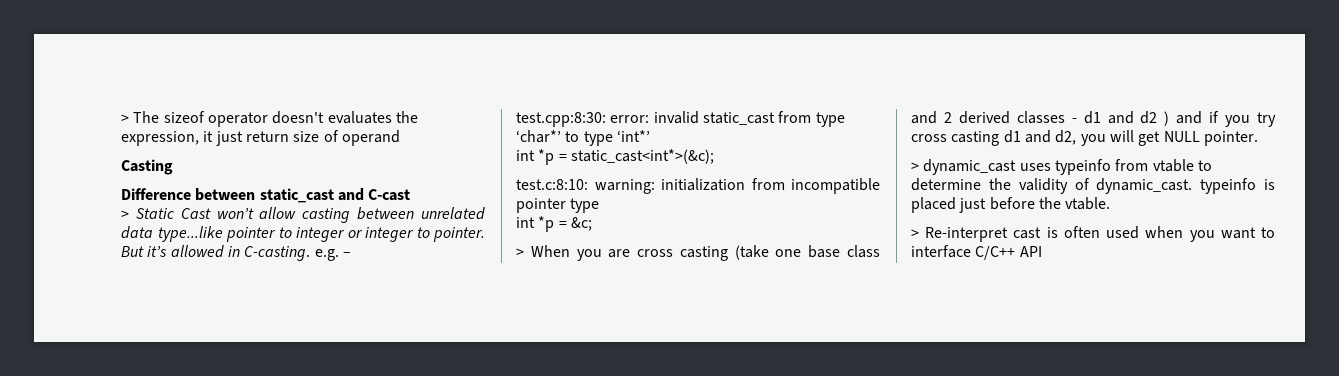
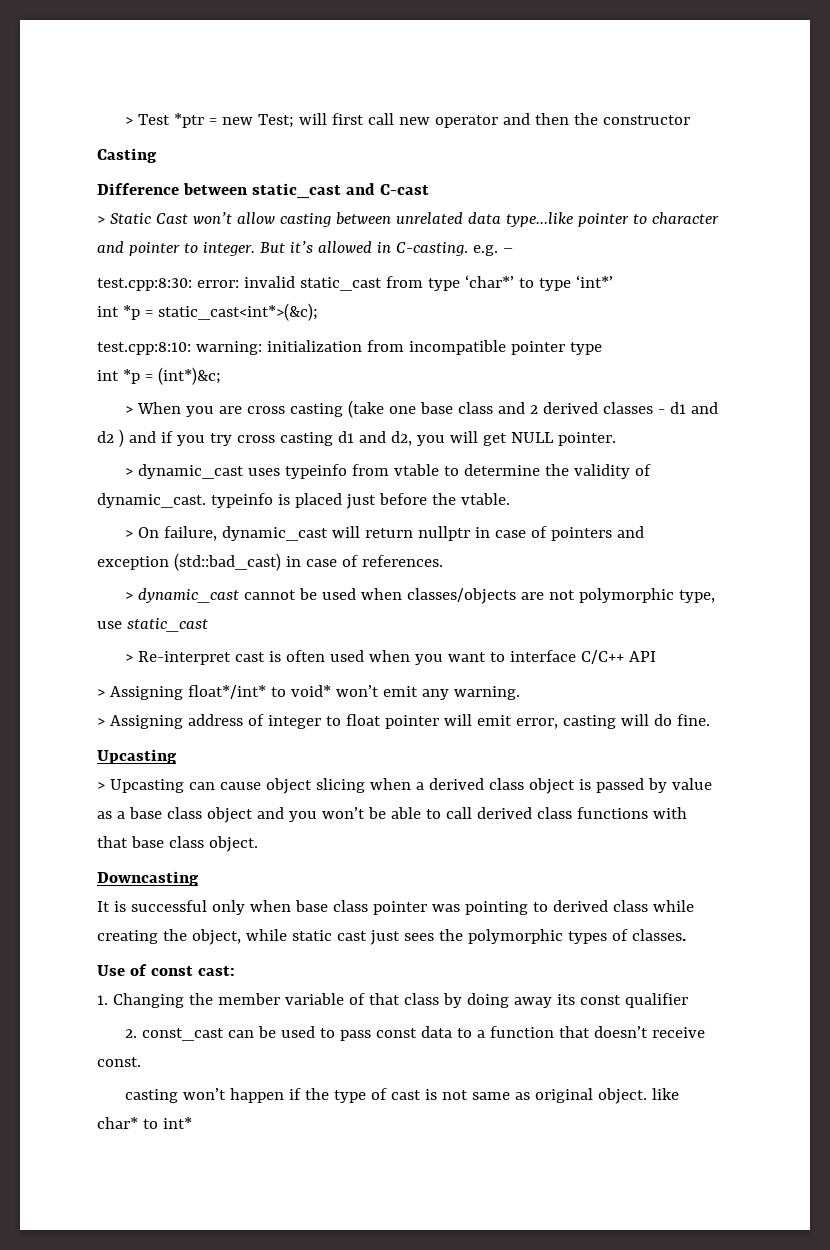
[121,111,418,127] [121,130,400,146] > The sizeof operator doesn't evaluates the expression, it just return size of operand -> [125,113,691,128] > Test *ptr = new Test; will first call new operator and then the constructor
[296,227,485,242] integer or integer to pointer. -> [651,212,719,224] [97,241,255,256] character and pointer to integer.
[516,179,588,190] test.c:8:10: -> [97,342,191,355] test.cpp:8:10:
[570,217,592,231] &c; -> [157,367,221,385] (int*)&c;
(1111, 203) none -> [125,526,645,541] [97,553,443,571] [125,588,716,604] [97,618,208,632] // > On failure, dynamic_cast will return nullptr in case of pointers and exception (std::bad_cast) in case of references. // > dynamic_cast cannot be used when classes/objects are not polymorphic type, use static_cast
(1042, 251) none -> [97,685,520,700] [97,714,710,729] [97,749,177,764] [97,778,712,794] [97,807,687,823] [97,836,258,852] [97,871,199,886] [97,900,694,915] [97,929,686,945] [97,964,235,976] [97,993,688,1008] [125,1026,706,1041] [97,1057,141,1067] [125,1088,680,1104] [97,1117,192,1129] // > Assigning float*/int* to void* won’t emit any warning. // > Assigning address of integer to float pointer will emit error, casting will do fine. // Upcasting // > Upcasting can cause object slicing when a derived class object is passed by value as a base class object and you won’t be able to call derived class functions with that base class object. // Downcasting // It is successful only when base class pointer was pointing to derived class while creating the object, while static cast just sees the polymorphic types of classes. // Use of const cast: // 1. Changing the member variable of that class by doing away its const qualifier // 2. const_cast can be used to pass const data to a function that doesn’t receive const. // casting won’t happen if the type of cast is not same as original object. like char* to int*

